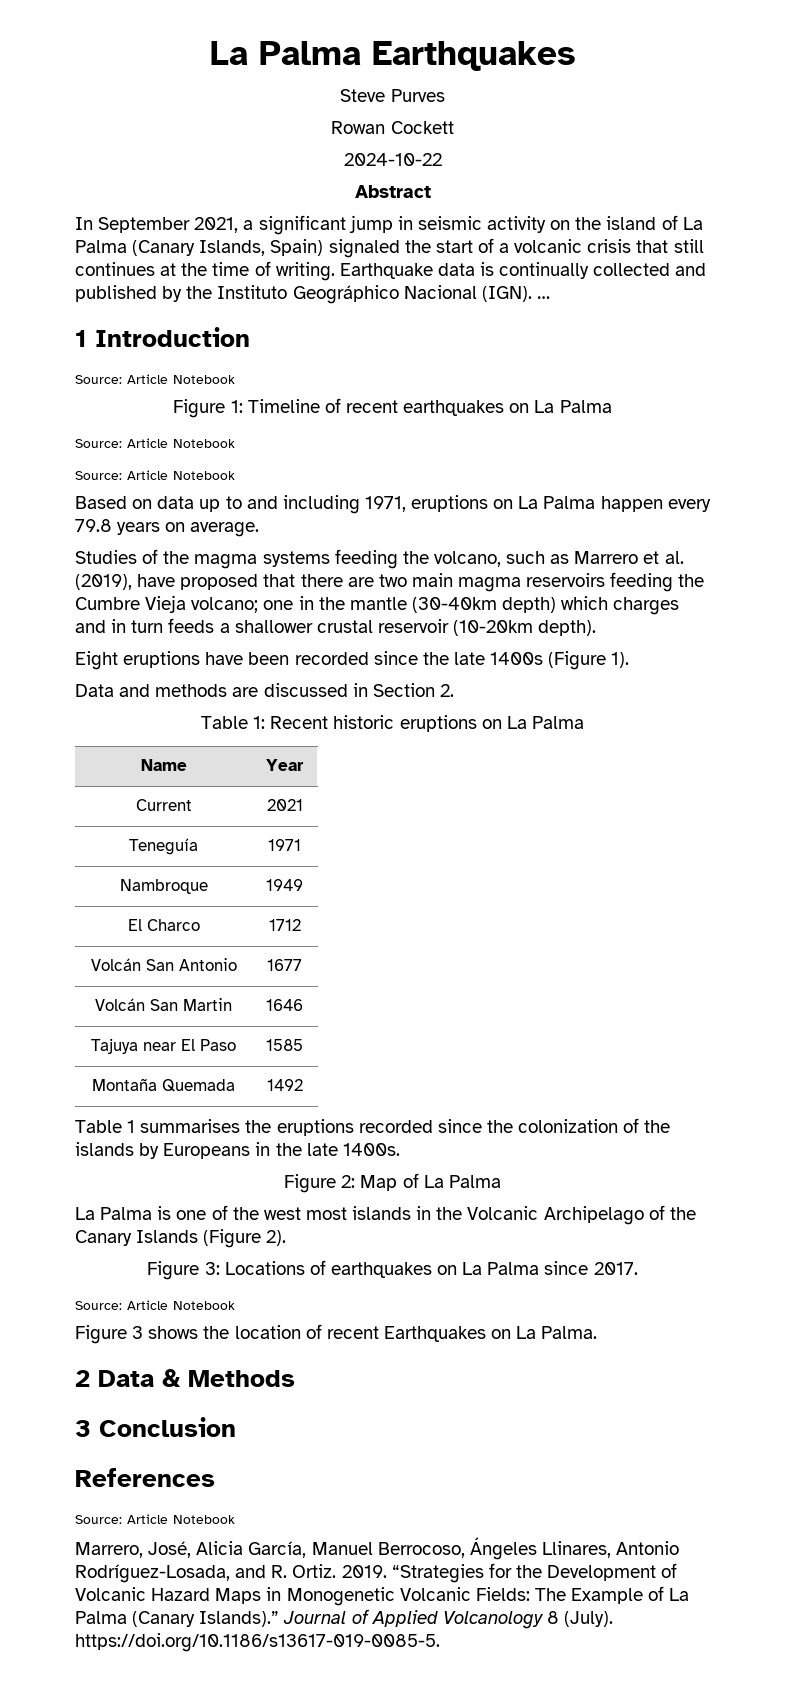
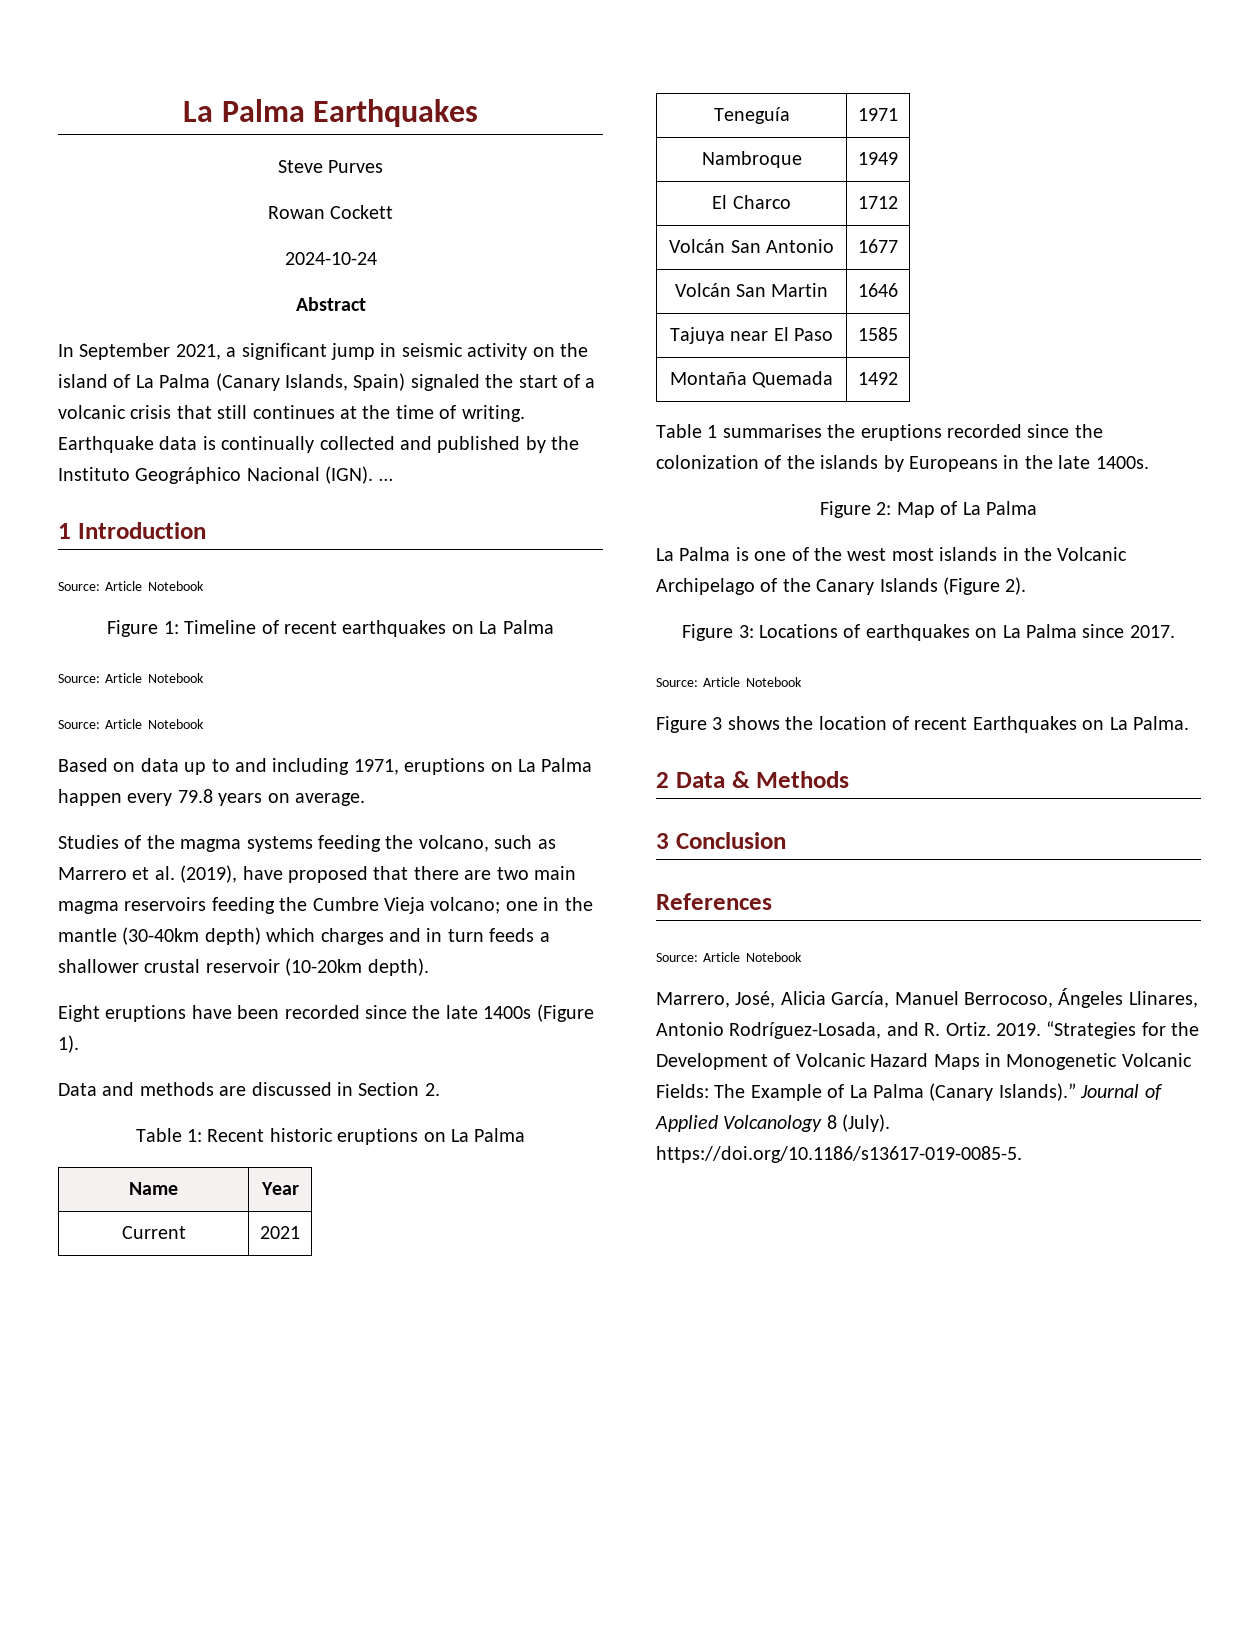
[343,153,442,166] 2024-10-22 -> [284,252,377,265] 2024-10-24

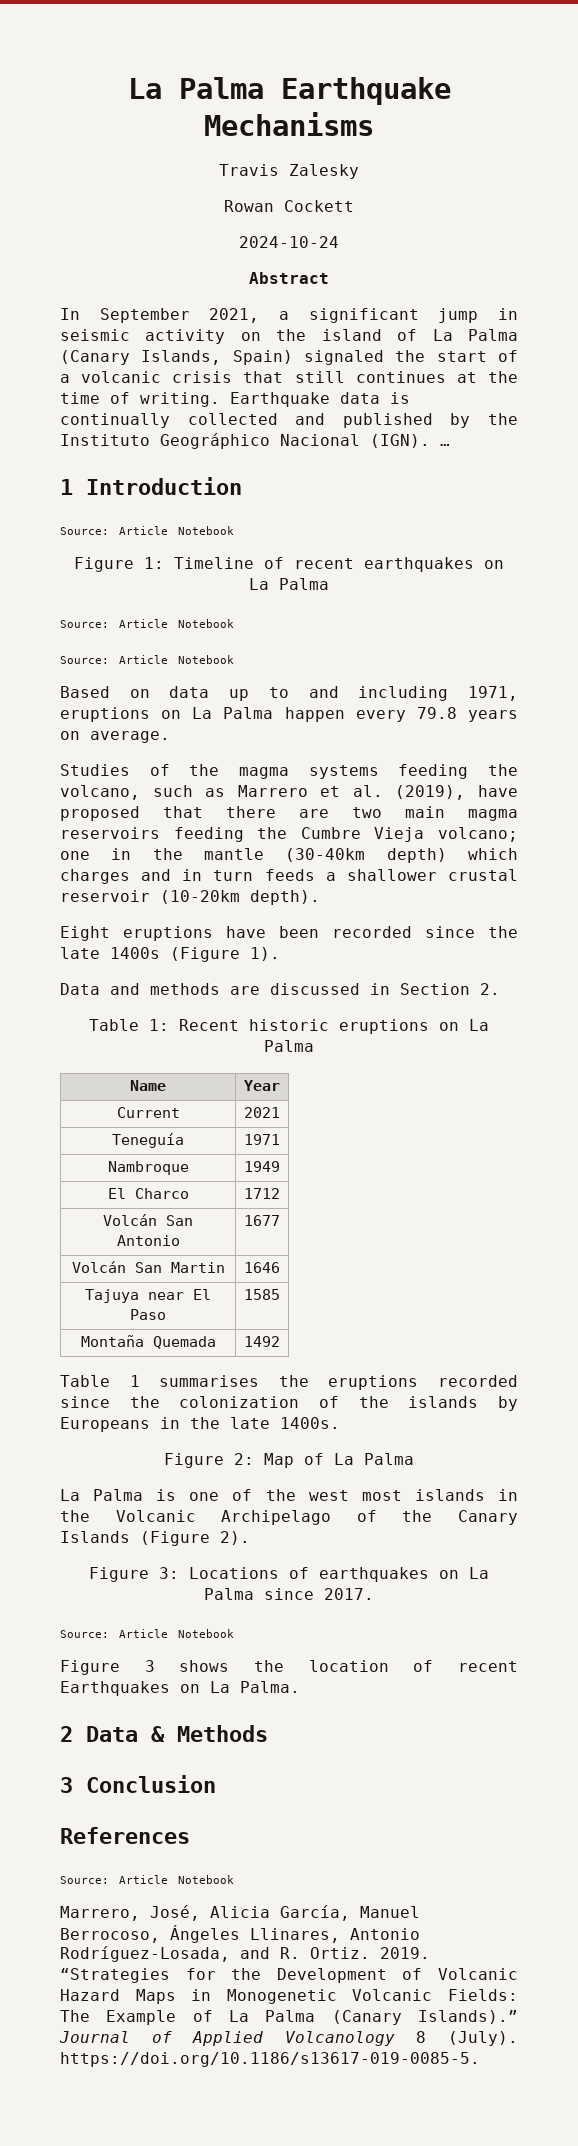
[182,99,479,127] [277,160,384,173] La Palma Earthquakes // Steve Purves -> [127,77,451,105] [204,112,374,136] [219,164,359,179] La Palma Earthquake Mechanisms // Travis Zalesky

